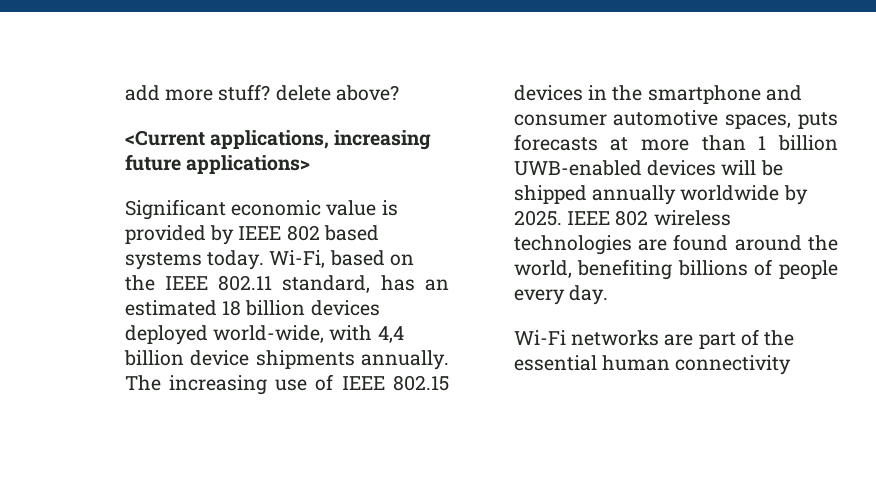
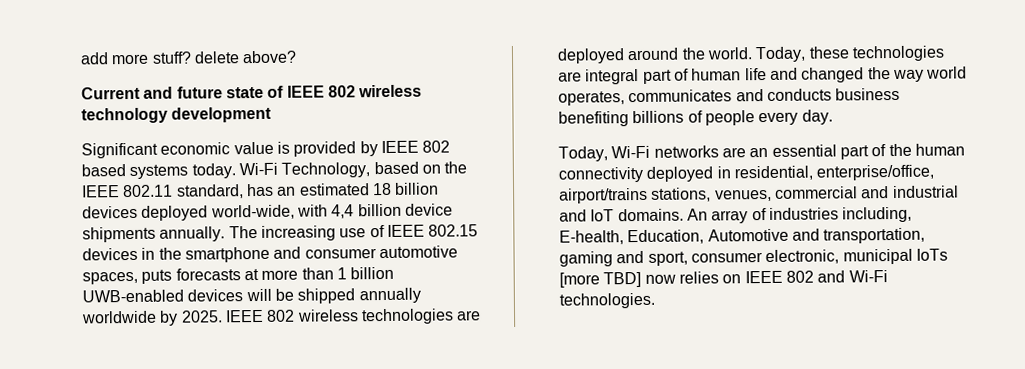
[124,130,432,150] [124,154,310,174] <Current applications, increasing future applications> -> [81,84,423,100] [81,106,273,124] Current and future state of IEEE 802 wireless technology development
[269,250,326,268] Wi-Fi, -> [239,162,371,178] Wi-Fi Technology,
[673,234,729,251] found -> [557,48,626,64] deployed
[513,260,572,278] world, -> [707,45,945,63] [558,66,968,85] [558,87,901,106] world. Today, these technologies are integral part of human life and changed the way world operates, communicates and conducts business
(608, 295) none -> [558,146,609,162] Today,
(694, 340) none -> [749,144,837,158] an essential
[513,355,597,371] essential -> (912, 150) none
(792, 365) none -> [646,164,935,182] [559,185,959,204] [559,206,913,224] [559,227,926,245] [559,248,948,267] [559,270,888,288] [559,292,656,309] deployed in residential, enterprise/office, airport/trains stations, venues, commercial and industrial and IoT domains. An array of industries including, E-health, Education, Automotive and transportation, gaming and sport, consumer electronic, municipal IoTs [more TBD] now relies on IEEE 802 and Wi-Fi technologies.

